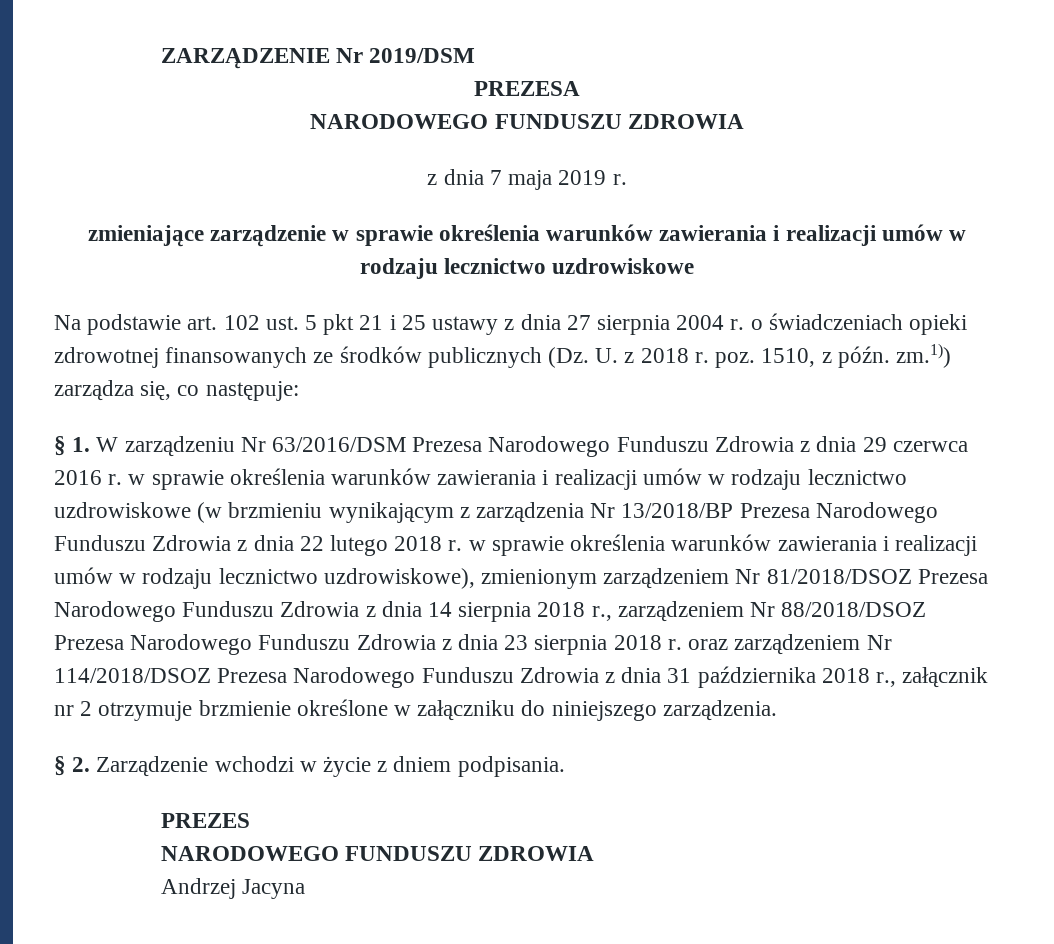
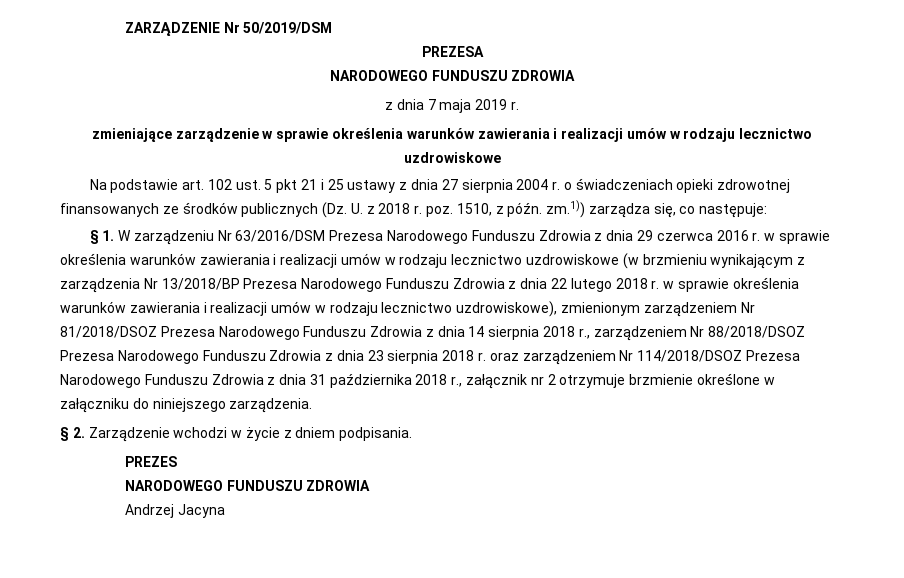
[369,48,476,63] 2019/DSM -> [243,22,333,34] 50/2019/DSM

